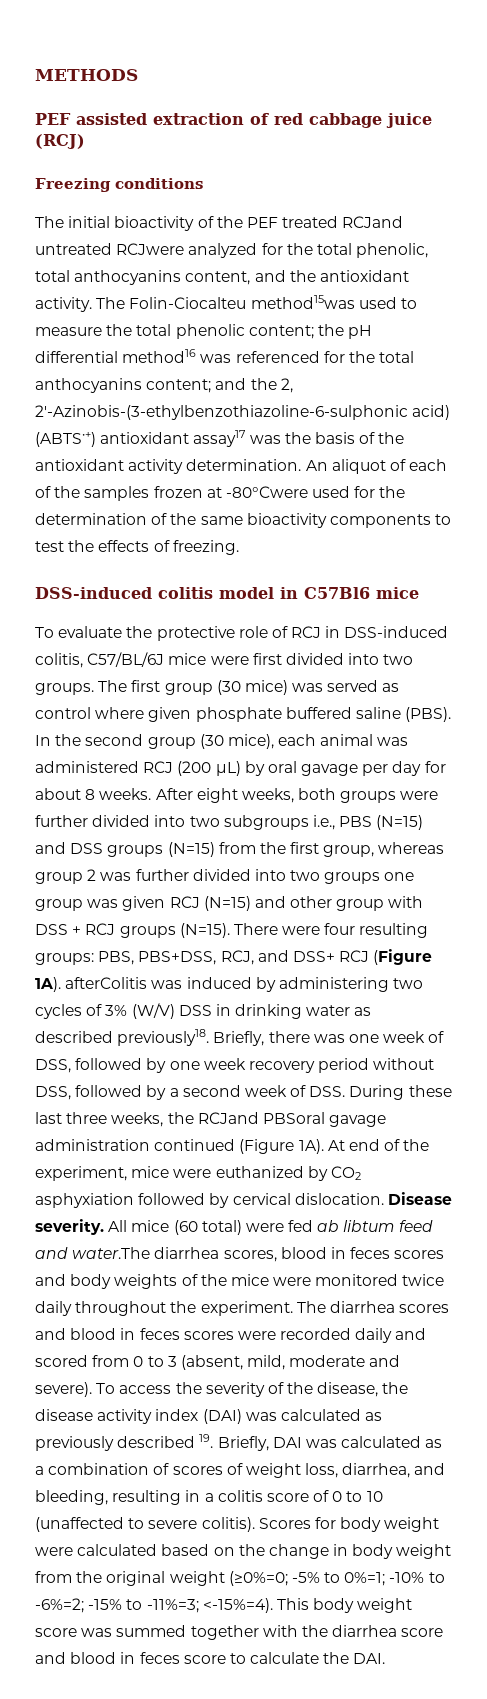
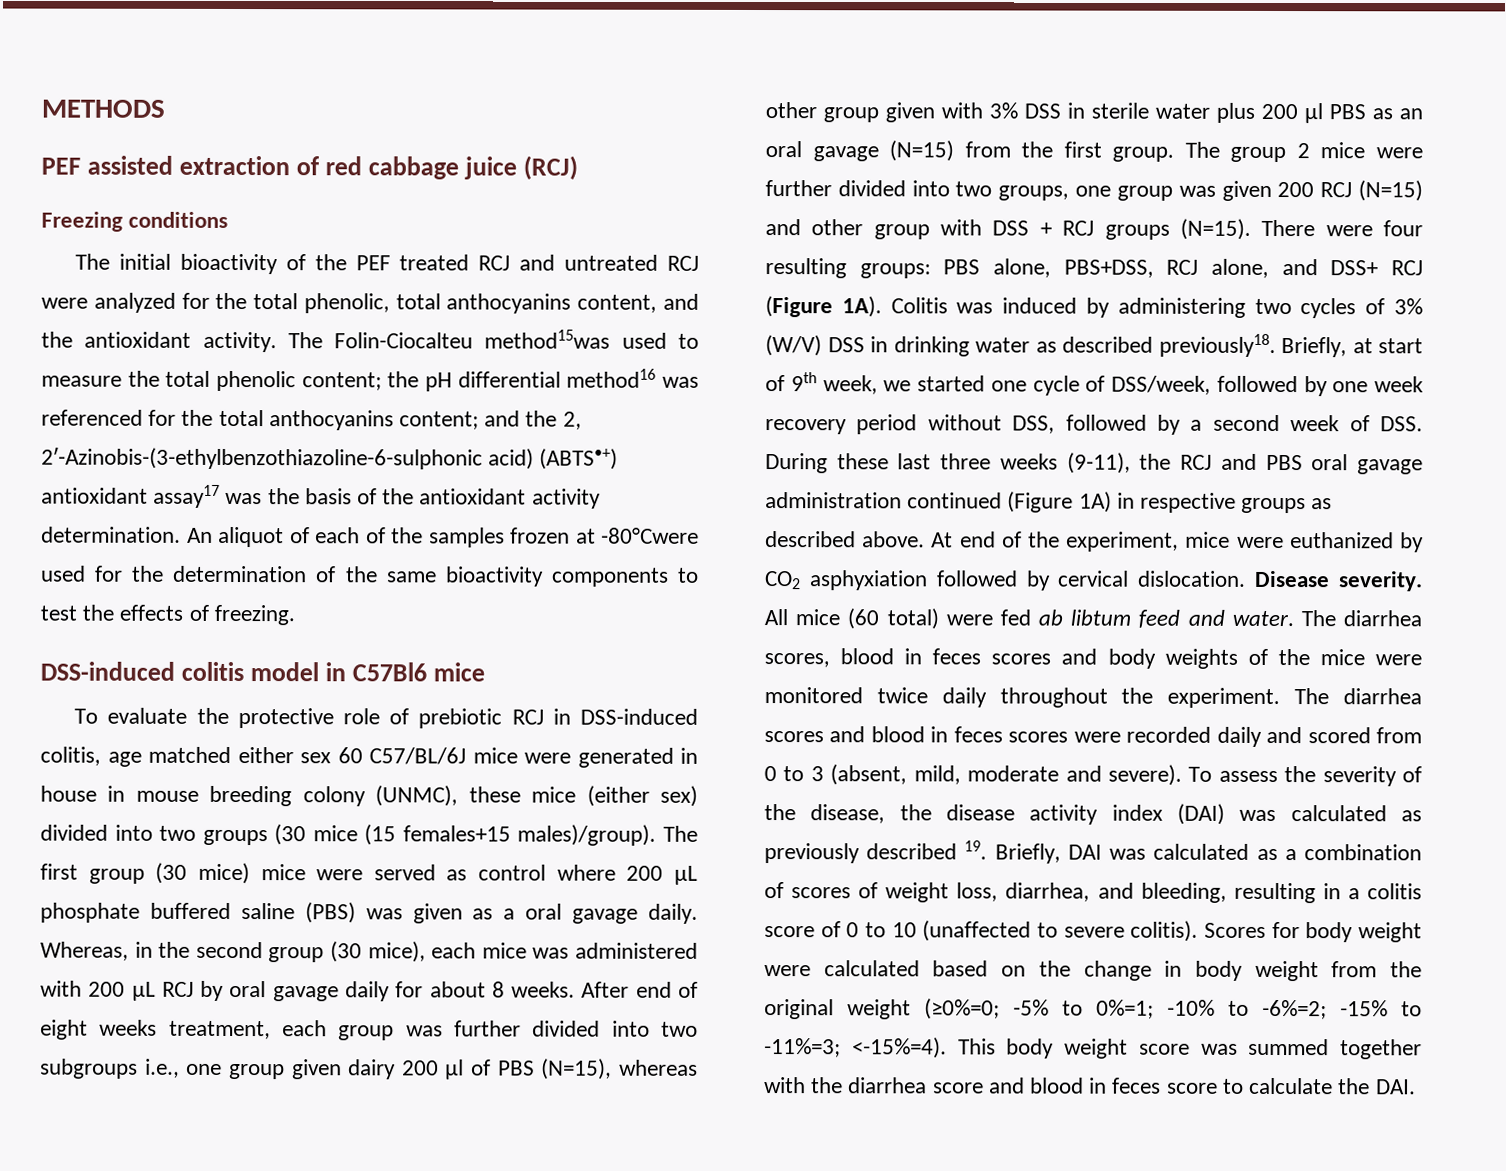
[342,216,404,228] [35,243,185,255] RCJand untreated RCJwere -> [478,254,699,271] [41,297,88,309] RCJ and untreated RCJ were
(288, 632) none -> [418,708,503,729] prebiotic
[87,652,414,667] [35,683,94,695] C57/BL/6J mice were first divided into two groups. -> [107,746,698,768] [40,785,698,807] [40,824,657,846] age matched either sex 60 C57/BL/6J mice were generated in house in mouse breeding colony (UNMC), these mice (either sex) divided into two groups (30 mice (15 females+15 males)/group).
[292,683,324,692] was -> [260,864,364,881] mice were
[148,707,192,722] given -> [626,865,698,885] 200 µL
[405,707,452,722] [35,735,51,746] (PBS). In -> [304,902,698,924] [40,941,153,961] (PBS) was given as a oral gavage daily. Whereas, in
[320,734,374,746] animal -> [481,942,527,959] mice
[143,761,241,776] RCJ (200 µL) -> [40,980,194,1001] with 200 µL RCJ
[362,761,422,776] per day -> [344,981,390,1002] daily
[196,788,439,803] eight weeks, both groups were -> [635,981,699,998] [40,1019,443,1041] end of eight weeks treatment, each group was
[339,815,424,830] [35,842,445,857] [35,869,381,884] PBS (N=15) and DSS groups (N=15) from the first group, whereas group 2 was further divided into two groups -> [186,1058,698,1080] [765,102,1423,124] [765,140,1423,163] [765,180,1070,201] one group given dairy 200 µl of PBS (N=15), whereas other group given with 3% DSS in sterile water plus 200 µl PBS as an oral gavage (N=15) from the first group. The group 2 mice were further divided into two groups,
(166, 903) none -> [1277,182,1315,198] 200
[98,950,254,965] PBS, PBS+DSS, RCJ, -> [943,258,1269,278] PBS alone, PBS+DSS, RCJ alone,
[65,977,148,989] afterColitis -> [890,297,948,314] Colitis
[268,1031,445,1043] [35,1059,71,1073] there was one week of DSS, -> [1352,338,1423,354] [765,372,1211,396] at start of 9th week, we started one cycle of DSS/week,
[111,1112,387,1127] [35,1139,324,1154] weeks, the RCJand PBSoral gavage administration continued (Figure 1A). -> [999,452,1423,475] [765,491,1333,514] [765,531,926,548] weeks (9-11), the RCJ and PBS oral gavage administration continued (Figure 1A) in respective groups as described above.
[72,1247,151,1259] water.The -> [1231,610,1336,627] water. The
[119,1385,172,1394] access -> [1218,770,1278,783] assess

